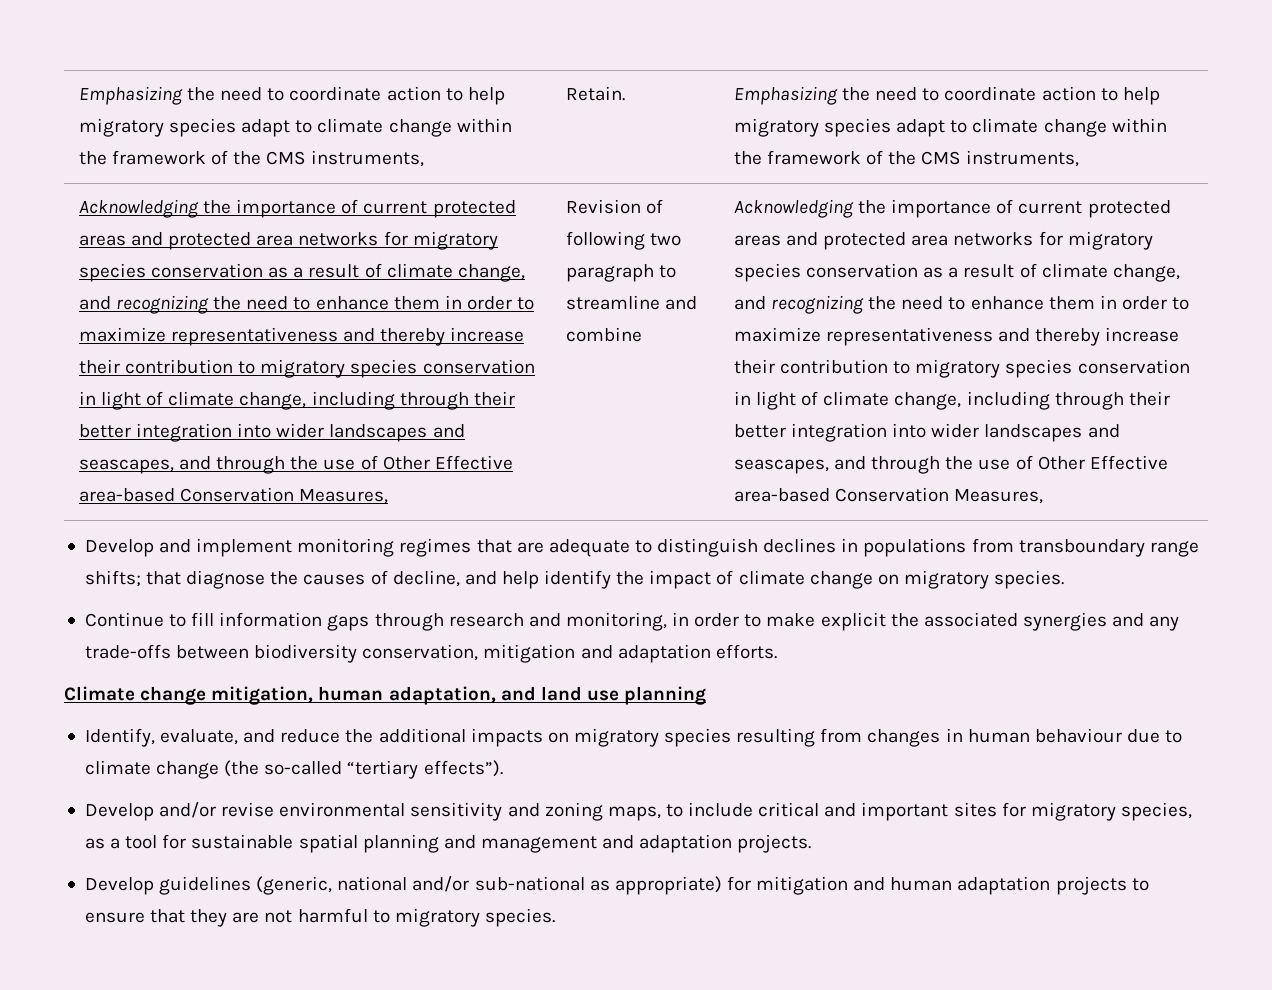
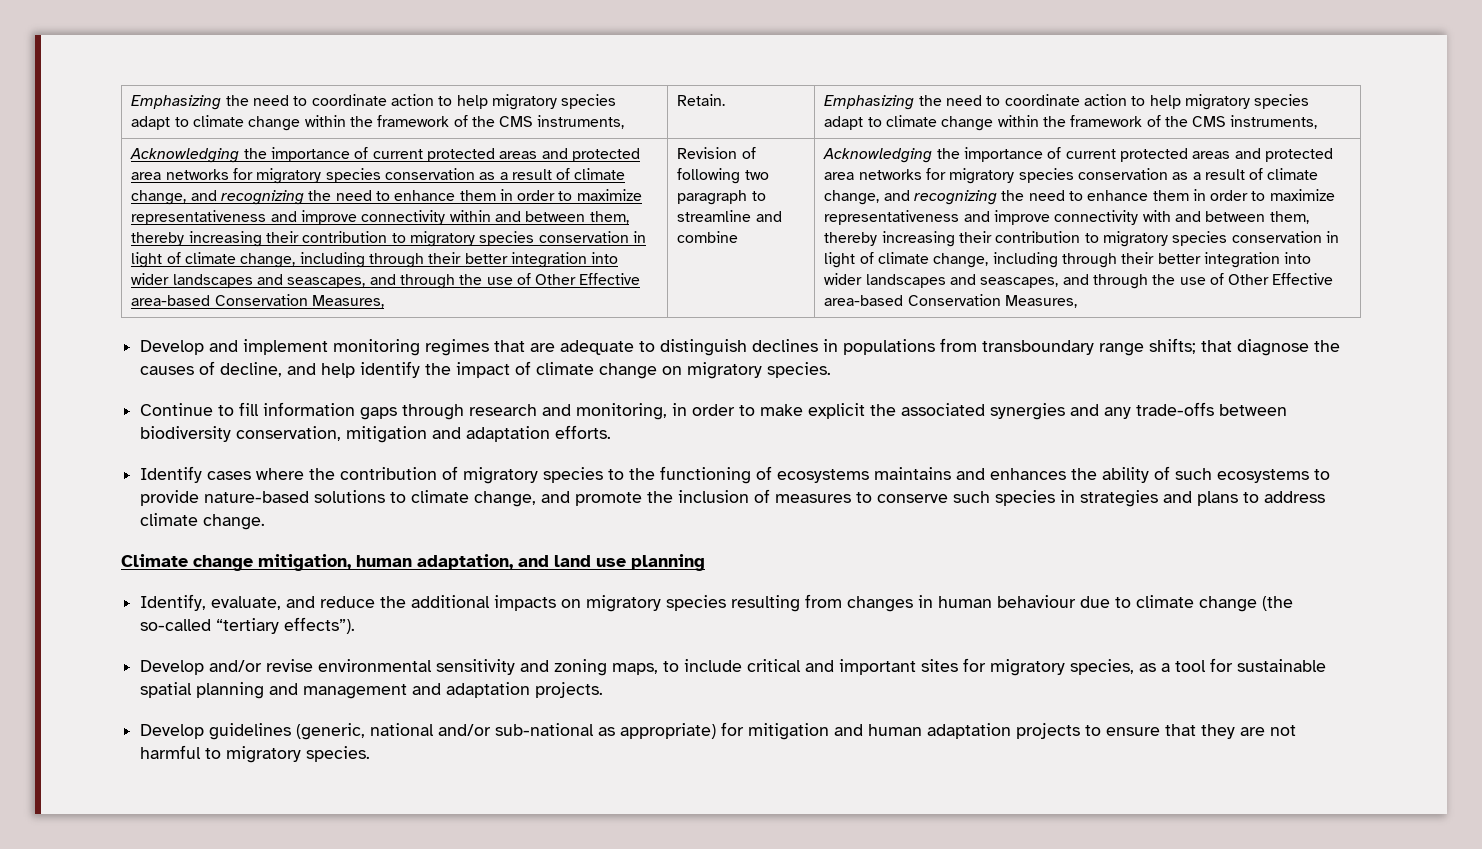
[380,327,525,346] thereby increase -> [300,210,629,225] [131,231,262,247] improve connectivity within and between them, thereby increasing
[1035,327,1180,346] thereby increase -> [993,210,1309,225] [824,231,955,247] improve connectivity with and between them, thereby increasing
(777, 651) none -> [140,466,1331,484] [140,489,1326,507] [140,513,266,530] // Identify cases where the contribution of migratory species to the functioning of ecosystems maintains and enhances the ability of such ecosystems to provide nature-based solutions to climate change, and promote the inclusion of measures to conserve such species in strategies and plans to address climate change.

